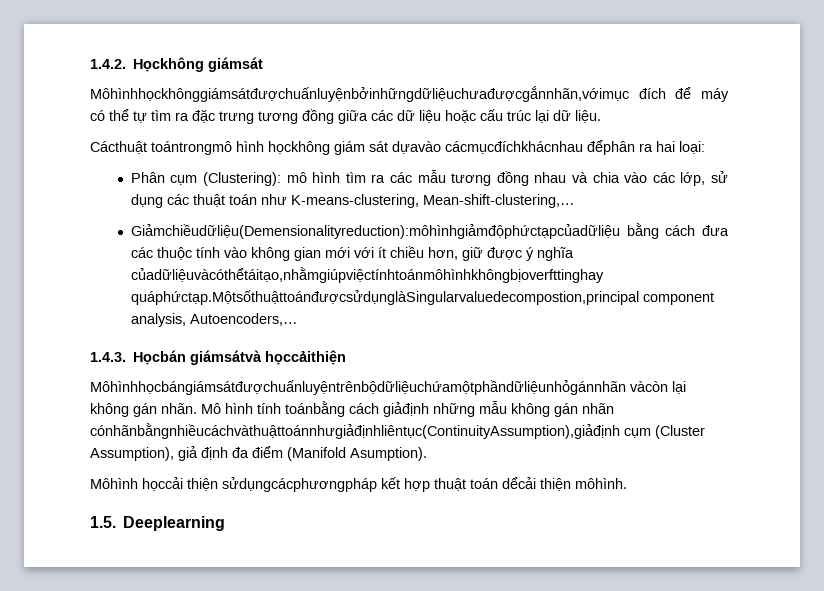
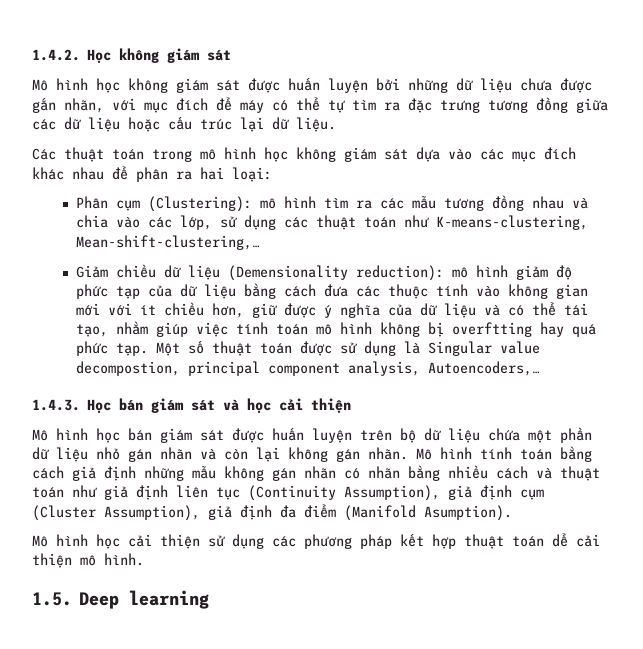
[133,57,264,72] [90,86,629,102] Họckhông giámsát // Môhìnhhọckhônggiámsátđượchuấnluyệnbởinhữngdữliệuchưađượcgắnnhãn,vớimục -> [87,48,232,63] [32,78,592,93] [32,97,168,113] Học không giám sát // Mô hình học không giám sát được huấn luyện bởi những dữ liệu chưa được gắn nhãn, với mục
[90,140,635,155] Cácthuật toántrongmô hình họckhông giám sát dựavào cácmụcđíchkhácnhau đểphân -> [32,147,576,162] [32,166,168,182] Các thuật toán trong mô hình học không giám sát dựa vào các mục đích khác nhau để phân
[130,224,620,239] Giảmchiềudữliệu(Demensionalityreduction):môhìnhgiảmđộphứctạpcủadữliệu -> [75,264,572,281] [75,284,236,299] Giảm chiều dữ liệu (Demensionality reduction): mô hình giảm độ phức tạp của dữ liệu
[130,267,604,283] [130,290,714,305] [130,313,298,327] [90,350,347,365] [90,380,668,395] củadữliệuvàcóthểtáitạo,nhằmgiúpviệctínhtoánmôhìnhkhôngbịoverfttinghay quáphứctạp.MộtsốthuậttoánđượcsửdụnglàSingularvaluedecompostion,principal component analysis, Autoencoders,… // 1.4.3. Họcbán giámsátvà họccảithiện // Môhìnhhọcbángiámsátđượchuấnluyệntrênbộdữliệuchứamộtphầndữliệunhỏgánnhãn vàcòn -> [387,302,588,318] [75,321,596,337] [75,341,540,356] [75,361,540,376] [32,398,352,413] [32,427,592,443] [32,447,248,462] của dữ liệu và có thể tái tạo, nhằm giúp việc tính toán mô hình không bị overftting hay quá phức tạp. Một số thuật toán được sử dụng là Singular value decompostion, principal component analysis, Autoencoders,… // 1.4.3. Học bán giám sát và học cải thiện // Mô hình học bán giám sát được huấn luyện trên bộ dữ liệu chứa một phần dữ liệu nhỏ gán nhãn và còn
[285,401,429,417] toánbằng cách giảđịnh -> [520,446,592,462] [32,466,136,481] toán bằng cách giả định
[90,423,620,439] cónhãnbằngnhiềucáchvàthuậttoánnhưgiảđịnhliêntục(ContinuityAssumption),giảđịnh -> [344,465,600,481] [32,485,512,501] có nhãn bằng nhiều cách và thuật toán như giả định liên tục (Continuity Assumption), giả định
[90,477,627,492] Môhình họccải thiện sửdụngcácphươngpháp kết hợp thuật toán dểcải thiện môhình. -> [32,533,600,549] [32,553,144,568] Mô hình học cải thiện sử dụng các phương pháp kết hợp thuật toán dể cải thiện mô hình.
[123,516,226,531] Deeplearning -> [79,590,210,609] Deep learning

